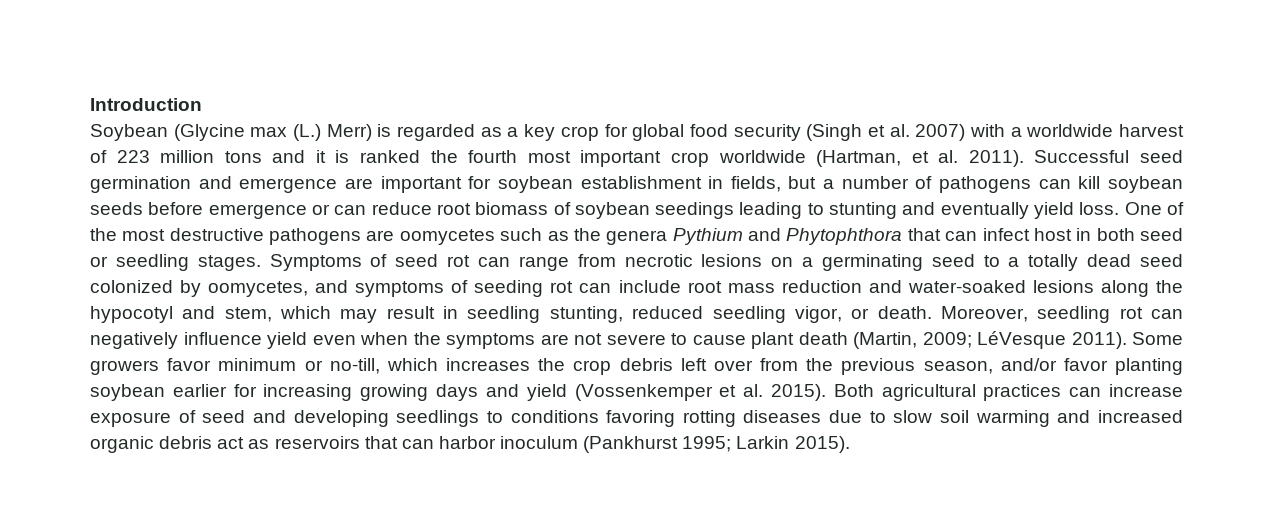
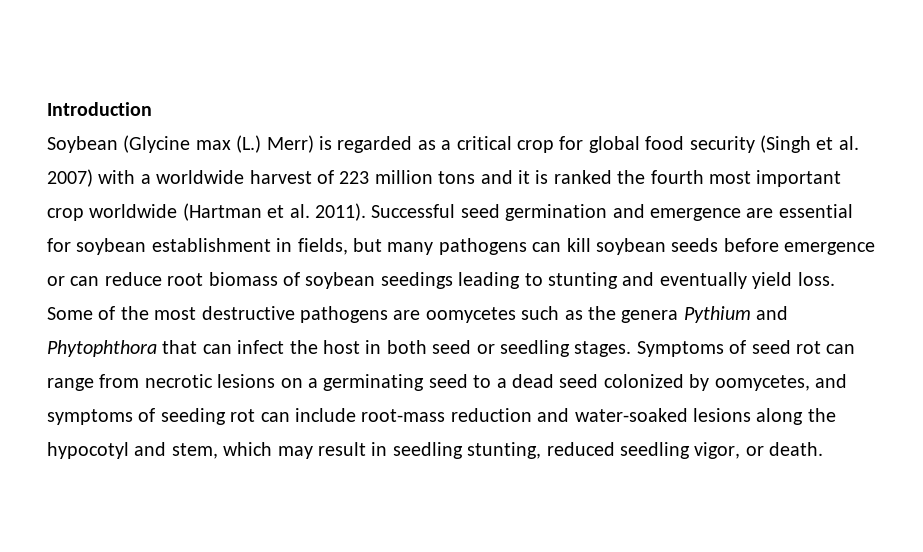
[524,124,556,141] key -> [456,136,512,150] critical
[816,150,902,167] (Hartman, -> [182,203,262,221] (Hartman
[380,176,462,193] important -> [778,204,853,218] essential
[823,176,933,189] a number of -> [387,242,434,255] many
[1124,202,1162,215] One -> [47,307,93,320] Some
(1030, 234) none -> [289,340,318,354] the
[1028,254,1079,271] totally -> (507, 383) none
[687,281,775,293] root mass -> [361,409,446,422] root-mass
[940,306,1183,323] [90,331,1183,349] [90,358,1183,375] [90,384,1183,401] [90,410,1183,427] [90,436,850,453] Moreover, seedling rot can negatively influence yield even when the symptoms are not severe to cause plant death (Martin, 2009; LéVesque 2011). Some growers favor minimum or no-till, which increases the crop debris left over from the previous season, and/or favor planting soybean earlier for increasing growing days and yield (Vossenkemper et al. 2015). Both agricultural practices can increase exposure of seed and developing seedlings to conditions favoring rotting diseases due to slow soil warming and increased organic debris act as reservoirs that can harbor inoculum (Pankhurst 1995; Larkin 2015). -> (824, 449) none

